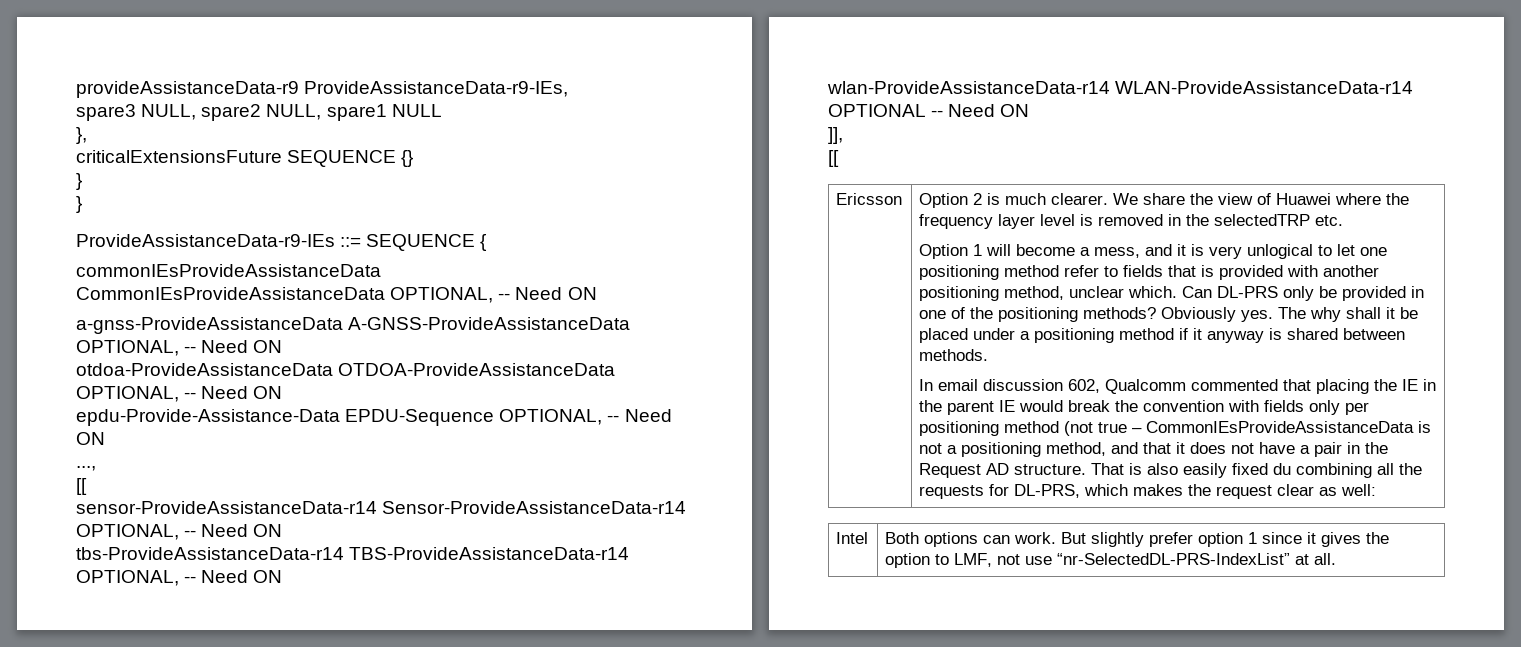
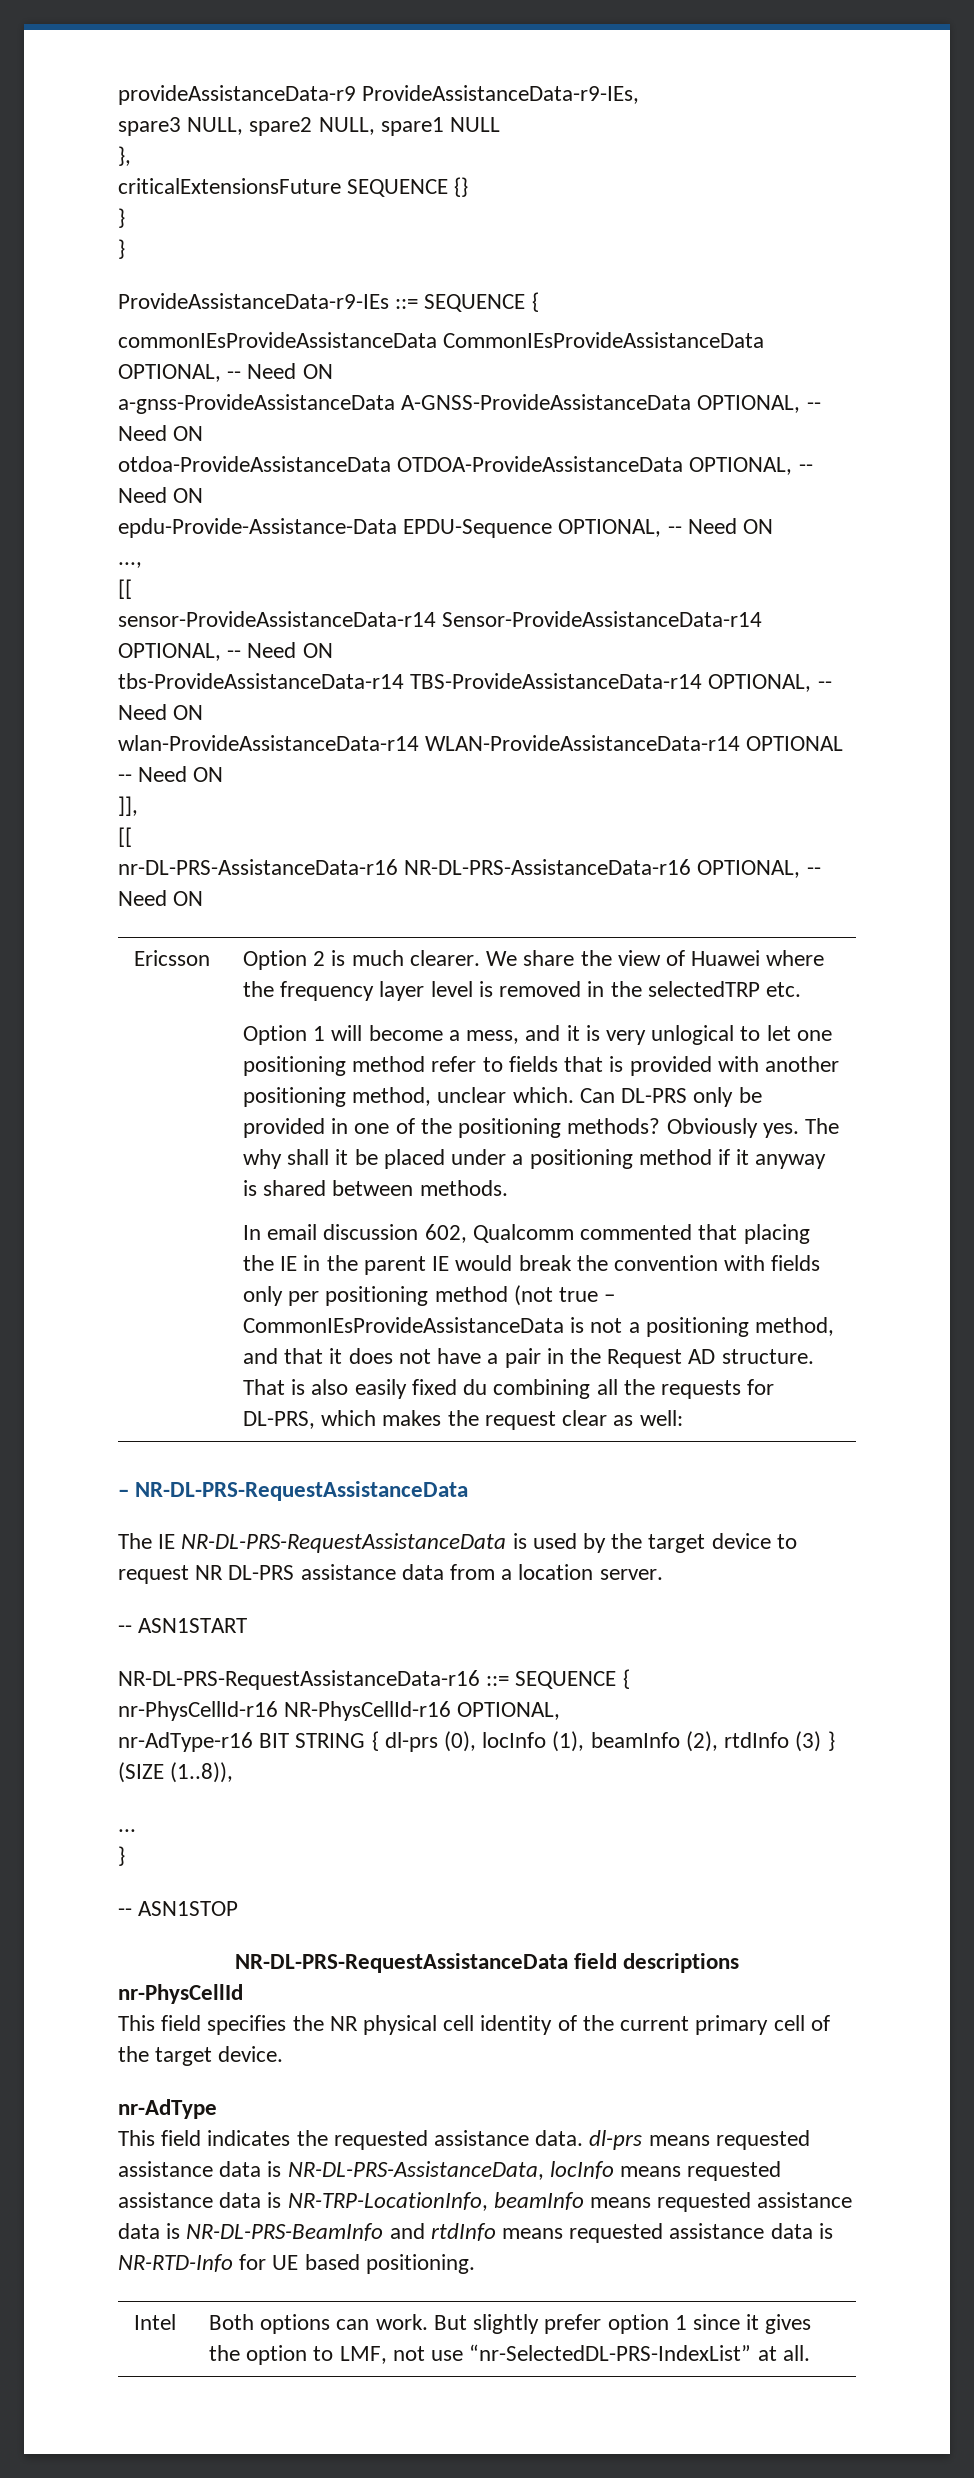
(839, 158) none -> [118,859,821,878] [118,890,204,906] // nr-DL-PRS-AssistanceData-r16 NR-DL-PRS-AssistanceData-r16 OPTIONAL, -- Need ON
(1377, 490) none -> [118,1481,469,1501] [118,1533,797,1553] [118,1564,663,1584] [118,1618,248,1633] [118,1669,630,1690] [118,1701,561,1721] [118,1731,835,1752] [118,1762,234,1783] [118,1829,136,1832] [118,1846,125,1866] [118,1901,239,1916] [234,1953,740,1973] [118,1984,243,2004] [118,2015,830,2035] [118,2046,284,2066] [118,2099,217,2119] [118,2130,810,2150] [118,2161,782,2181] [118,2192,853,2212] [118,2223,833,2243] [118,2254,475,2274] // – NR-DL-PRS-RequestAssistanceData // The IE NR-DL-PRS-RequestAssistanceData is used by the target device to request NR DL-PRS assistance data from a location server. // -- ASN1START // NR-DL-PRS-RequestAssistanceData-r16 ::= SEQUENCE { // nr-PhysCellId-r16 NR-PhysCellId-r16 OPTIONAL, // nr-AdType-r16 BIT STRING { dl-prs (0), locInfo (1), beamInfo (2), rtdInfo (3) } (SIZE (1..8)), // ... // } // -- ASN1STOP // NR-DL-PRS-RequestAssistanceData field descriptions // nr-PhysCellId // This field specifies the NR physical cell identity of the current primary cell of the target device. // nr-AdType // This field indicates the requested assistance data. dl-prs means requested assistance data is NR-DL-PRS-AssistanceData, locInfo means requested assistance data is NR-TRP-LocationInfo, beamInfo means requested assistance data is NR-DL-PRS-BeamInfo and rtdInfo means requested assistance data is NR-RTD-Info for UE based positioning.

